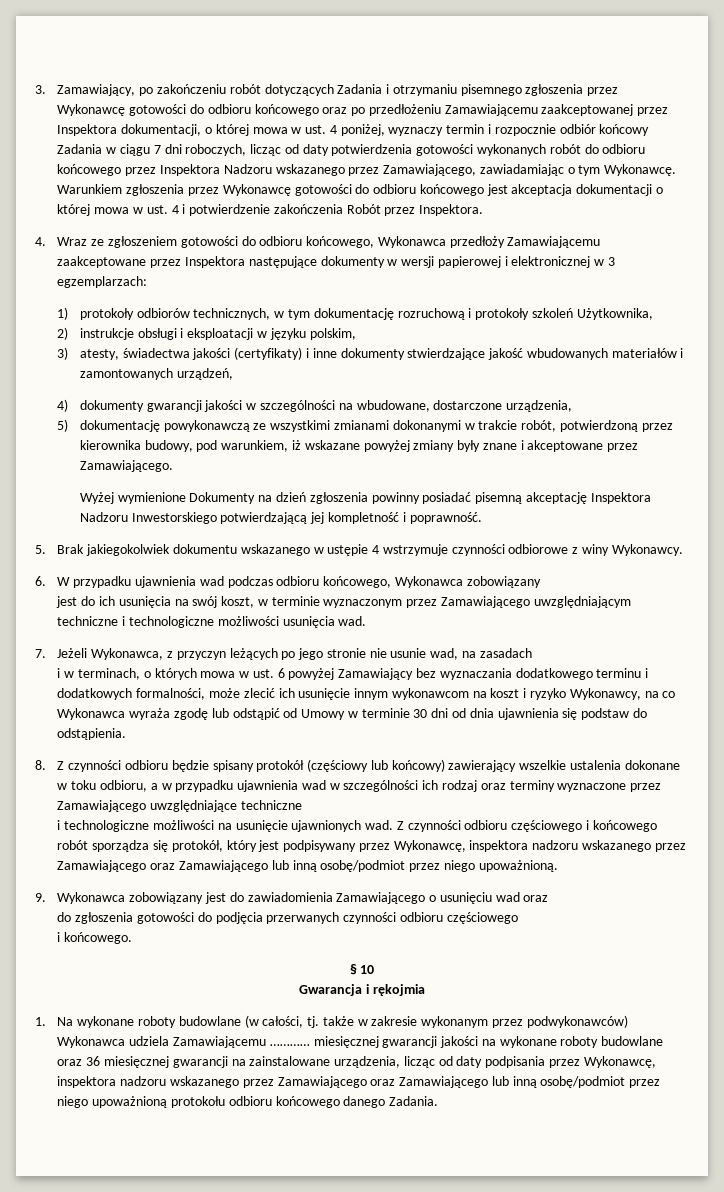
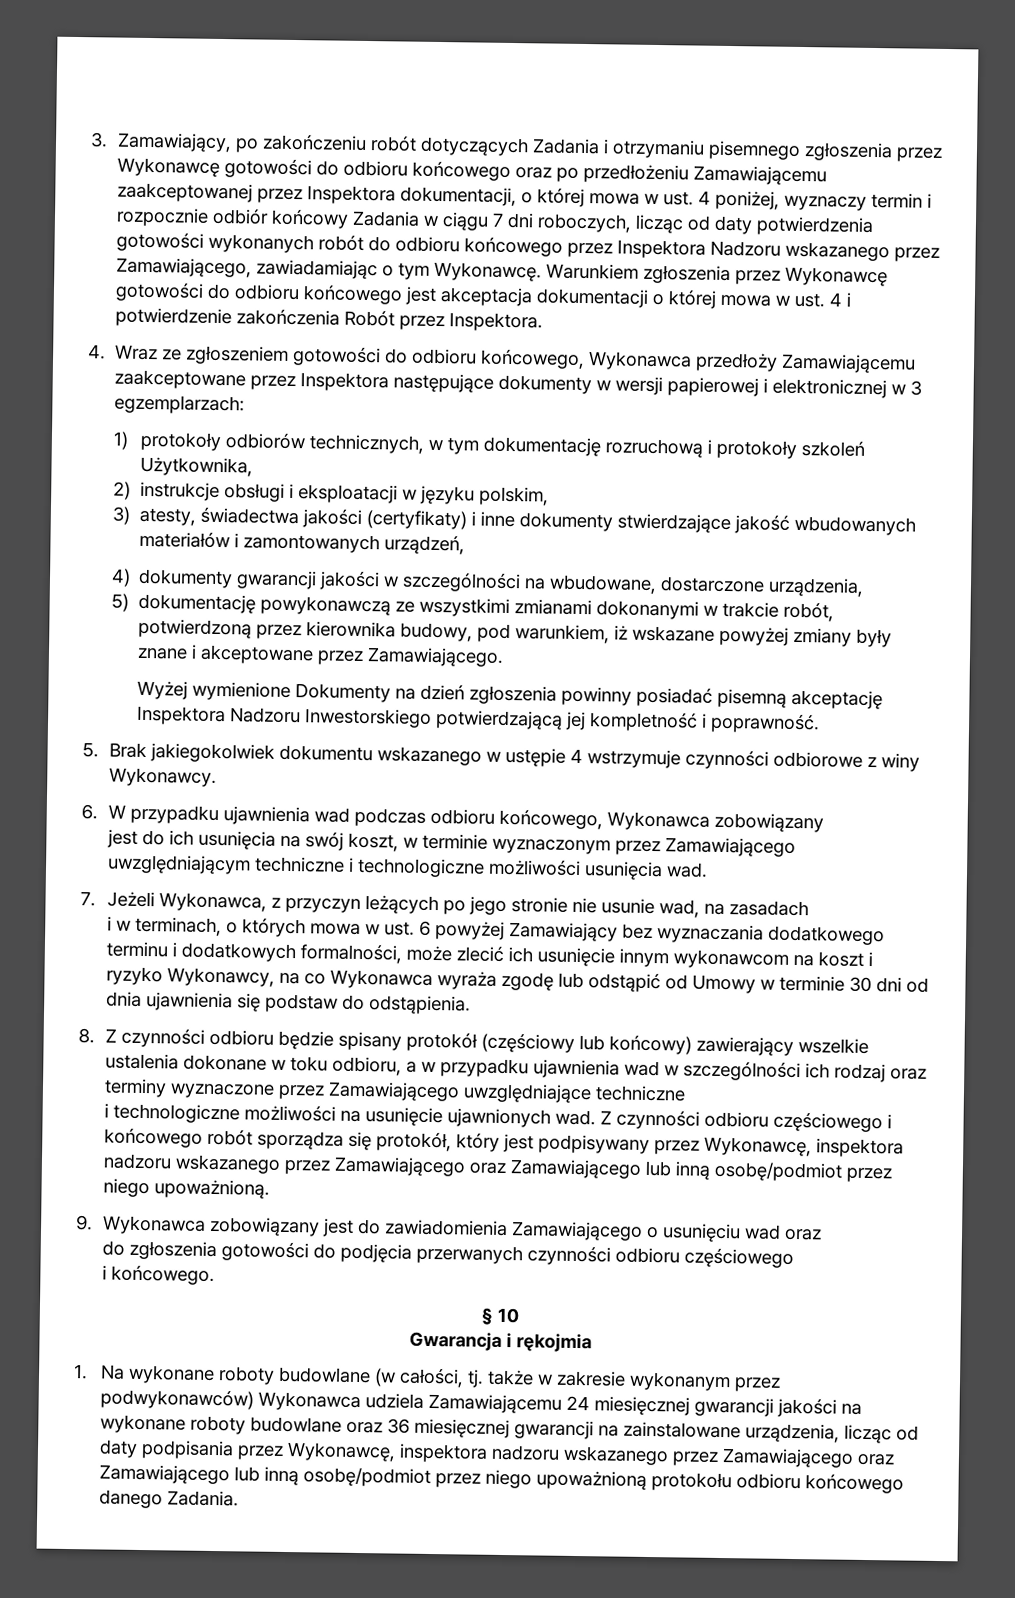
[269,1044,310,1046] ………… -> [565,1395,590,1411] 24

